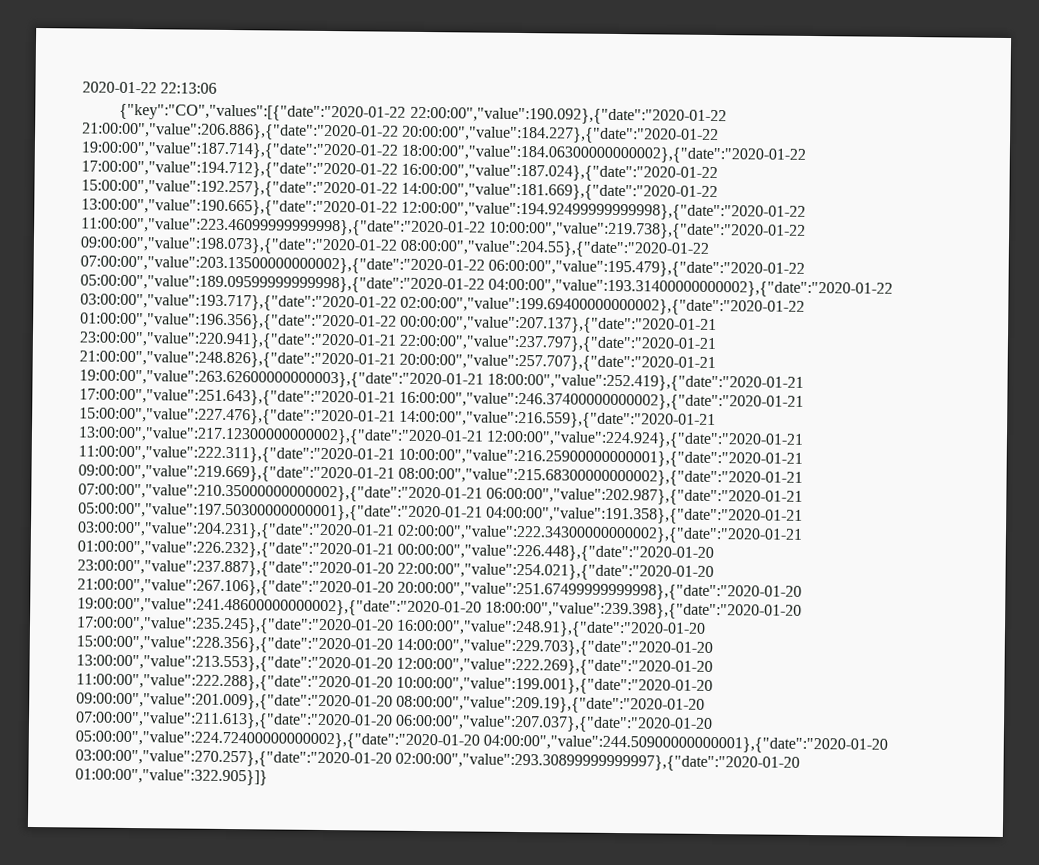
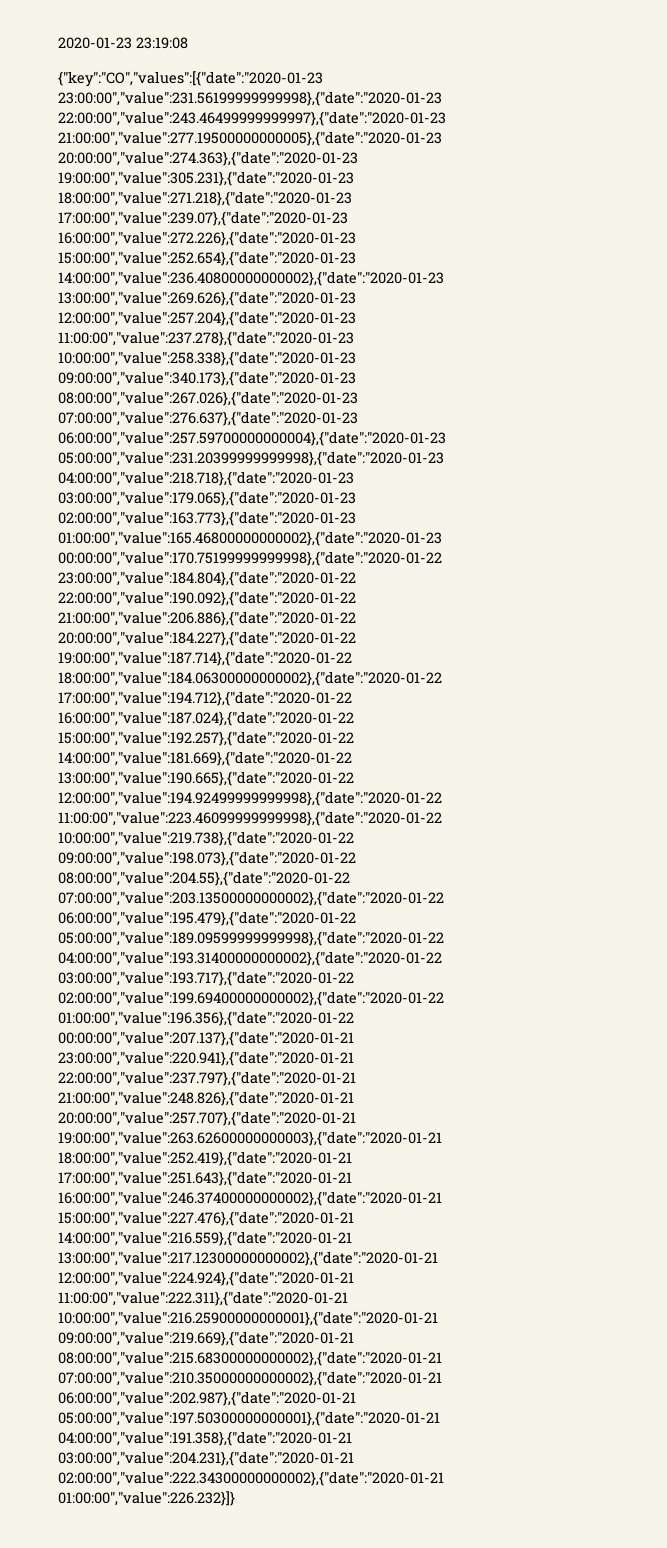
[82,81,218,94] [119,103,407,122] 2020-01-22 22:13:06 // {"key":"CO","values":[{"date":"2020-01-22 -> [58,37,188,49] [58,71,323,87] [58,91,442,106] [58,111,446,126] [58,131,442,146] [58,151,358,166] [58,171,354,186] [58,191,352,206] [58,211,348,226] [58,231,356,246] [58,251,356,266] [58,271,444,286] [58,291,356,306] [58,311,356,326] [58,331,354,346] [58,351,356,366] [58,371,356,386] [58,391,358,406] [58,411,358,426] [58,431,446,446] [58,451,444,466] [58,471,354,486] [58,491,356,506] [58,511,356,526] [58,531,442,546] [58,551,442,566] [58,571,356,586] 2020-01-23 23:19:08 // {"key":"CO","values":[{"date":"2020-01-23 23:00:00","value":231.56199999999998},{"date":"2020-01-23 22:00:00","value":243.46499999999997},{"date":"2020-01-23 21:00:00","value":277.19500000000005},{"date":"2020-01-23 20:00:00","value":274.363},{"date":"2020-01-23 19:00:00","value":305.231},{"date":"2020-01-23 18:00:00","value":271.218},{"date":"2020-01-23 17:00:00","value":239.07},{"date":"2020-01-23 16:00:00","value":272.226},{"date":"2020-01-23 15:00:00","value":252.654},{"date":"2020-01-23 14:00:00","value":236.40800000000002},{"date":"2020-01-23 13:00:00","value":269.626},{"date":"2020-01-23 12:00:00","value":257.204},{"date":"2020-01-23 11:00:00","value":237.278},{"date":"2020-01-23 10:00:00","value":258.338},{"date":"2020-01-23 09:00:00","value":340.173},{"date":"2020-01-23 08:00:00","value":267.026},{"date":"2020-01-23 07:00:00","value":276.637},{"date":"2020-01-23 06:00:00","value":257.59700000000004},{"date":"2020-01-23 05:00:00","value":231.20399999999998},{"date":"2020-01-23 04:00:00","value":218.718},{"date":"2020-01-23 03:00:00","value":179.065},{"date":"2020-01-23 02:00:00","value":163.773},{"date":"2020-01-23 01:00:00","value":165.46800000000002},{"date":"2020-01-23 00:00:00","value":170.75199999999998},{"date":"2020-01-22 23:00:00","value":184.804},{"date":"2020-01-22
[77,540,715,563] [77,559,715,582] [77,578,803,601] [77,597,803,620] [76,616,707,638] [76,635,714,658] [76,654,714,677] [76,673,714,696] [76,692,706,714] [75,711,714,734] [75,730,889,754] [75,749,801,772] [75,768,268,786] 01:00:00","value":226.232},{"date":"2020-01-21 00:00:00","value":226.448},{"date":"2020-01-20 23:00:00","value":237.887},{"date":"2020-01-20 22:00:00","value":254.021},{"date":"2020-01-20 21:00:00","value":267.106},{"date":"2020-01-20 20:00:00","value":251.67499999999998},{"date":"2020-01-20 19:00:00","value":241.48600000000002},{"date":"2020-01-20 18:00:00","value":239.398},{"date":"2020-01-20 17:00:00","value":235.245},{"date":"2020-01-20 16:00:00","value":248.91},{"date":"2020-01-20 15:00:00","value":228.356},{"date":"2020-01-20 14:00:00","value":229.703},{"date":"2020-01-20 13:00:00","value":213.553},{"date":"2020-01-20 12:00:00","value":222.269},{"date":"2020-01-20 11:00:00","value":222.288},{"date":"2020-01-20 10:00:00","value":199.001},{"date":"2020-01-20 09:00:00","value":201.009},{"date":"2020-01-20 08:00:00","value":209.19},{"date":"2020-01-20 07:00:00","value":211.613},{"date":"2020-01-20 06:00:00","value":207.037},{"date":"2020-01-20 05:00:00","value":224.72400000000002},{"date":"2020-01-20 04:00:00","value":244.50900000000001},{"date":"2020-01-20 03:00:00","value":270.257},{"date":"2020-01-20 02:00:00","value":293.30899999999997},{"date":"2020-01-20 01:00:00","value":322.905}]} -> [58,1491,235,1506] 01:00:00","value":226.232}]}

